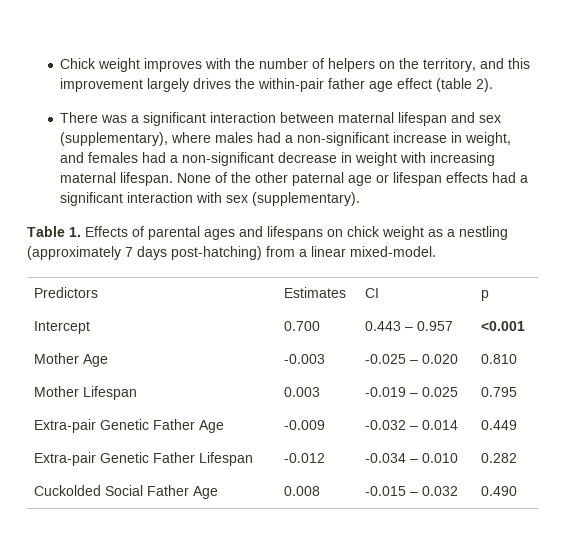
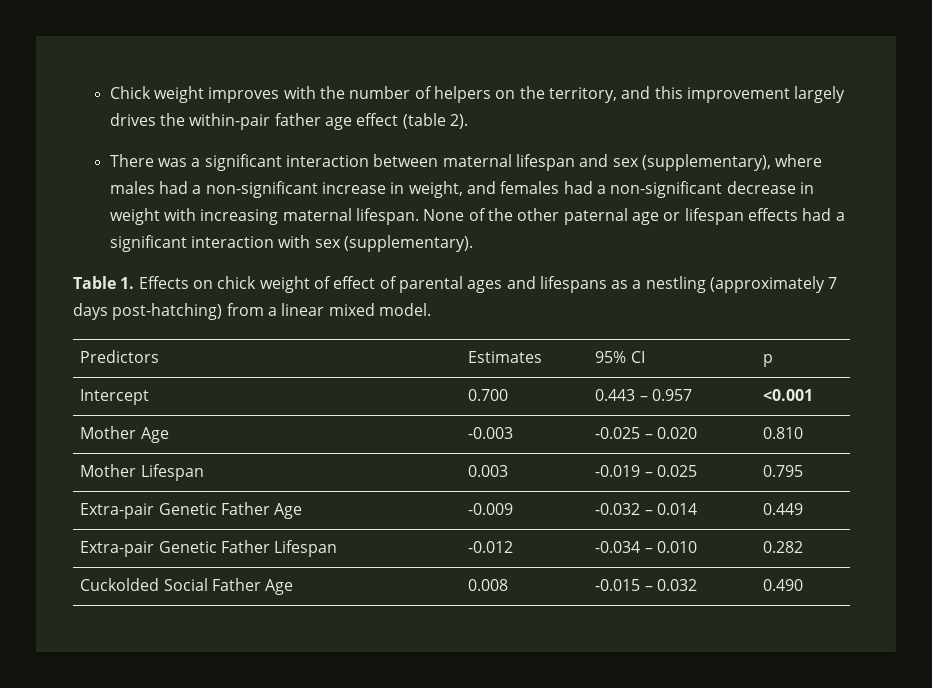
(128, 231) none -> [192,276,376,293] on chick weight of effect
[327,226,424,240] on chick weight -> (607, 284) none
[350,246,436,257] mixed-model. -> [328,303,431,316] mixed model.
(346, 292) none -> [595,351,627,363] 95%

